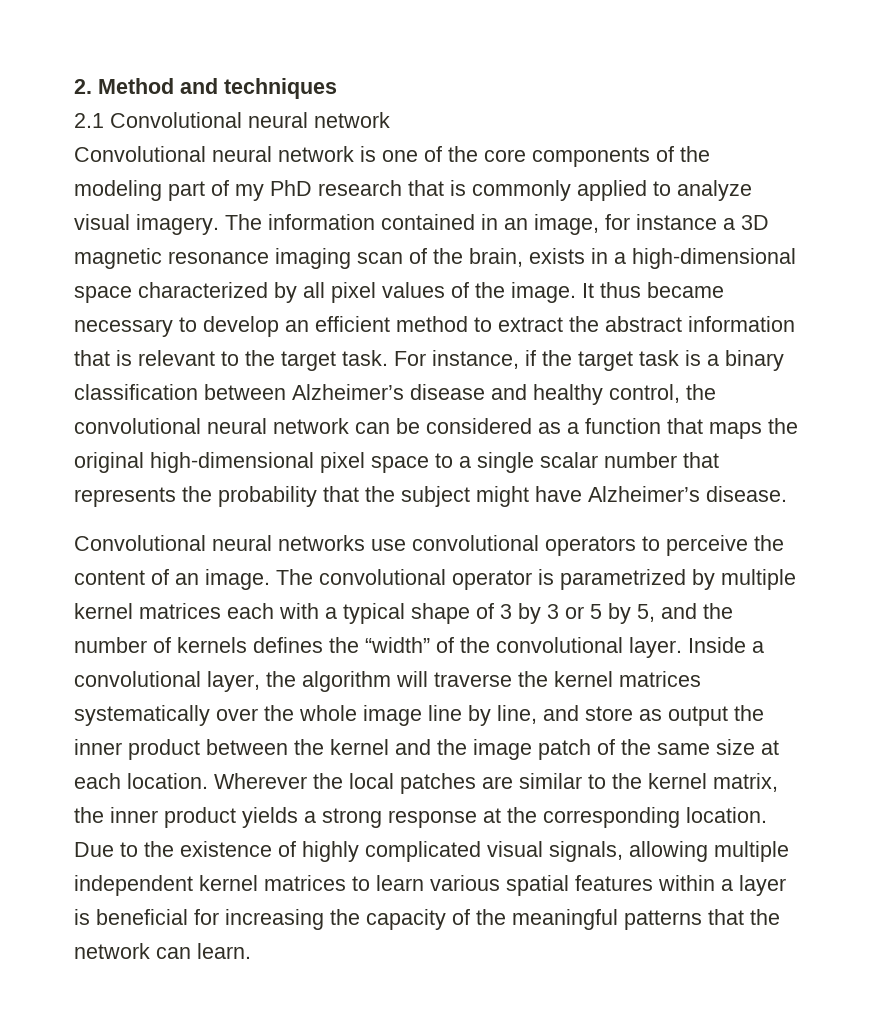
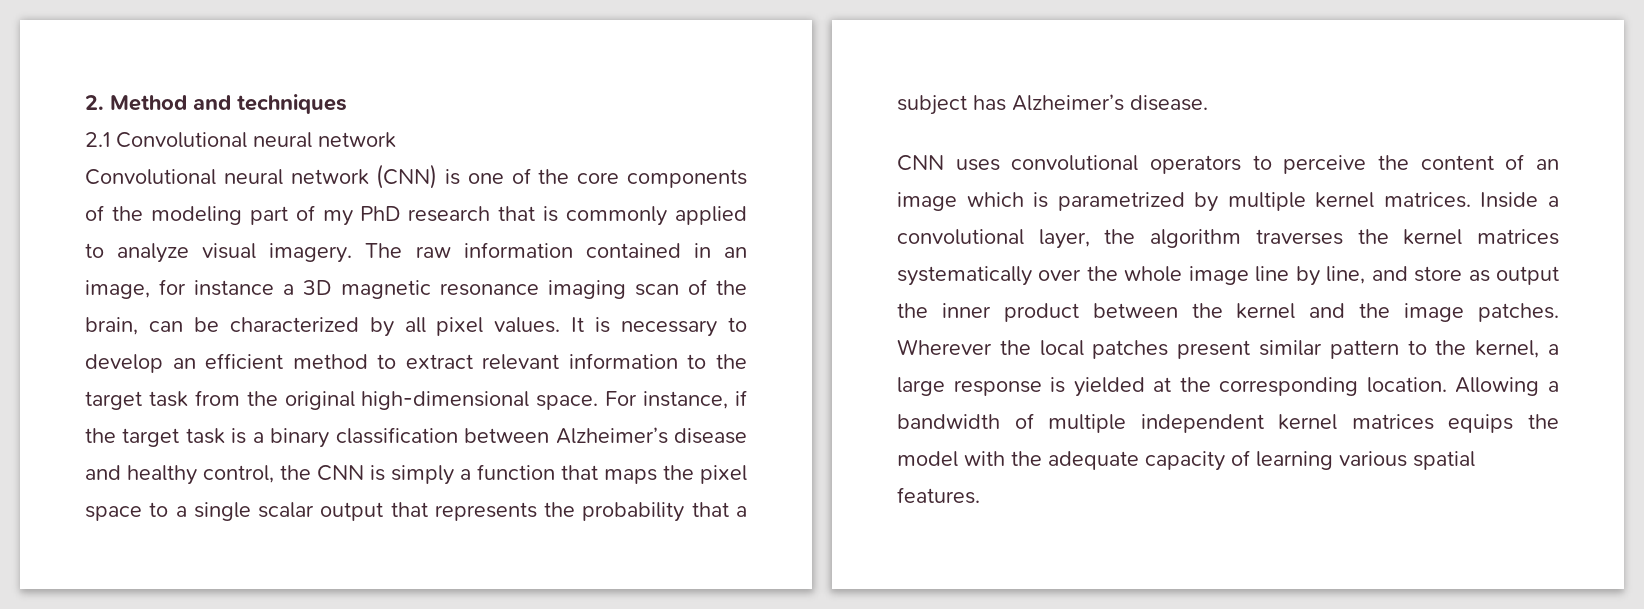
(354, 154) none -> [376,164,438,189] (CNN)
(262, 222) none -> [415,246,451,258] raw
[529,248,796,269] [74,282,724,303] exists in a high-dimensional space characterized by all pixel values of the image. It thus became -> [148,317,611,337] can be characterized by all pixel values. It is
[569,316,795,332] [74,350,388,371] the abstract information that is relevant to the target task. -> [482,353,747,370] [85,390,599,410] relevant information to the target task from the original high-dimensional space.
[74,418,561,434] convolutional neural network can be considered as -> [317,465,454,485] CNN is simply
[74,452,314,473] original high-dimensional -> (694, 472) none
[604,452,677,468] number -> [320,502,384,521] output
[365,486,787,507] [74,535,406,551] the subject might have Alzheimer’s disease. // Convolutional neural networks use -> [735,506,747,517] [897,94,1208,115] [897,155,1000,171] a subject has Alzheimer’s disease. // CNN uses
[205,569,532,590] image. The convolutional operator -> [897,192,1024,211] image which
[139,603,733,624] [74,637,682,658] matrices each with a typical shape of 3 by 3 or 5 by 5, and the number of kernels defines the “width” of the convolutional layer. -> [1383,192,1471,208] matrices.
[396,671,512,687] will traverse -> [1255,229,1343,245] traverses
[538,739,779,760] [74,773,778,794] [74,807,767,828] [74,841,789,862] [74,875,786,896] [74,909,780,930] [74,943,251,959] patch of the same size at each location. Wherever the local patches are similar to the kernel matrix, the inner product yields a strong response at the corresponding location. Due to the existence of highly complicated visual signals, allowing multiple independent kernel matrices to learn various spatial features within a layer is beneficial for increasing the capacity of the meaningful patterns that the network can learn. -> [1478,303,1559,322] [897,339,1559,359] [897,377,1559,397] [897,413,1559,433] [897,450,1475,471] [897,487,980,504] patches. Wherever the local patches present similar pattern to the kernel, a large response is yielded at the corresponding location. Allowing a bandwidth of multiple independent kernel matrices equips the model with the adequate capacity of learning various spatial features.

